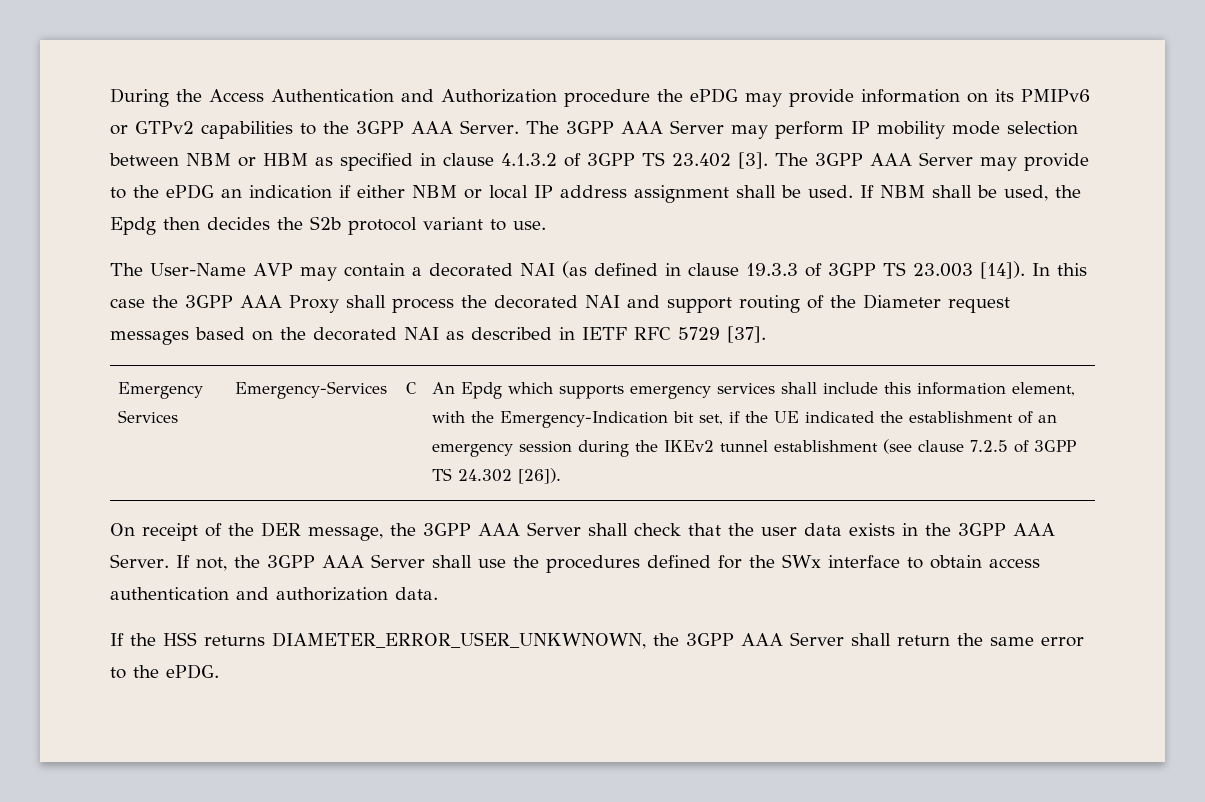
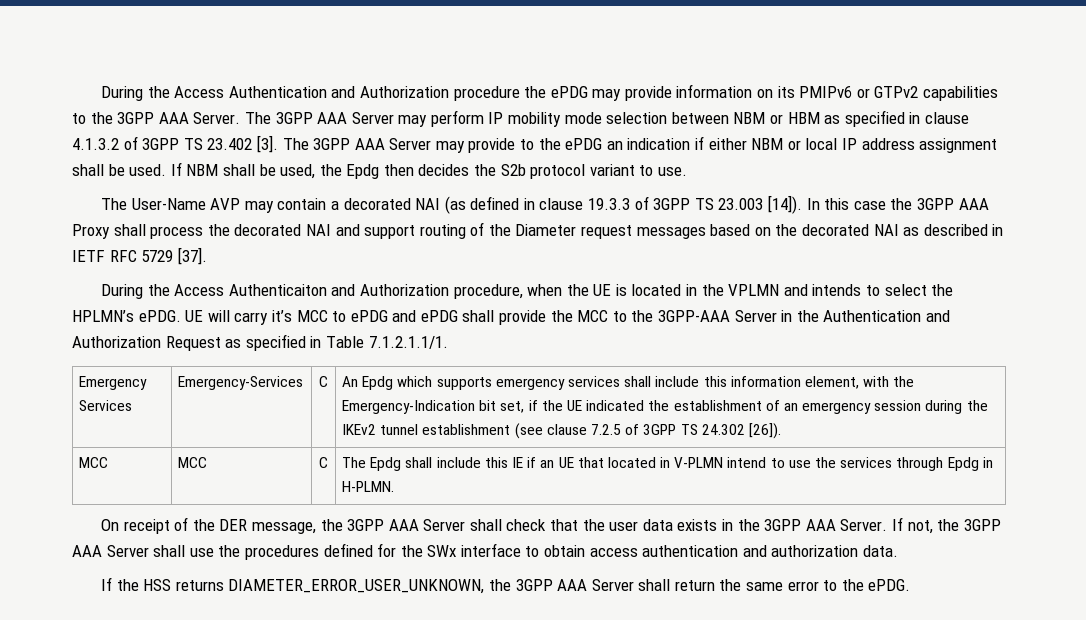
(766, 334) none -> [100,284,954,299] [72,310,950,325] [72,334,448,351] // During the Access Authenticaiton and Authorization procedure, when the UE is located in the VPLMN and intends to select the HPLMN’s ePDG. UE will carry it’s MCC to ePDG and ePDG shall provide the MCC to the 3GPP-AAA Server in the Authentication and Authorization Request as specified in Table 7.1.2.1.1/1.
(562, 476) none -> [79,457,109,468] [178,457,208,468] [319,457,328,468] [342,457,993,471] [342,481,395,492] // MCC | MCC | C | The Epdg shall include this IE if an UE that located in V-PLMN intend to use the services through Epdg in H-PLMN.
[272,632,646,649] DIAMETER_ERROR_USER_UNKWNOWN, -> [228,579,485,594] DIAMETER_ERROR_USER_UNKNOWN,

